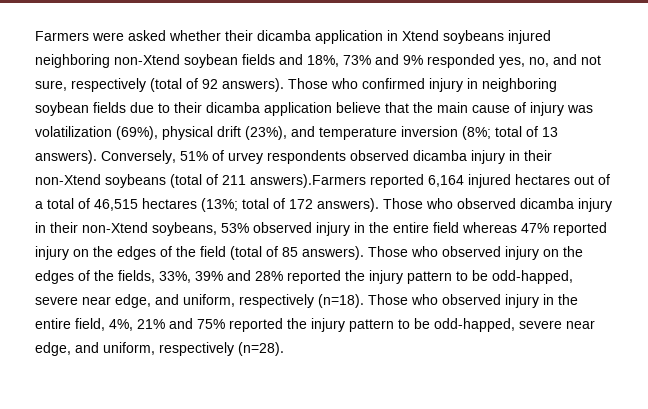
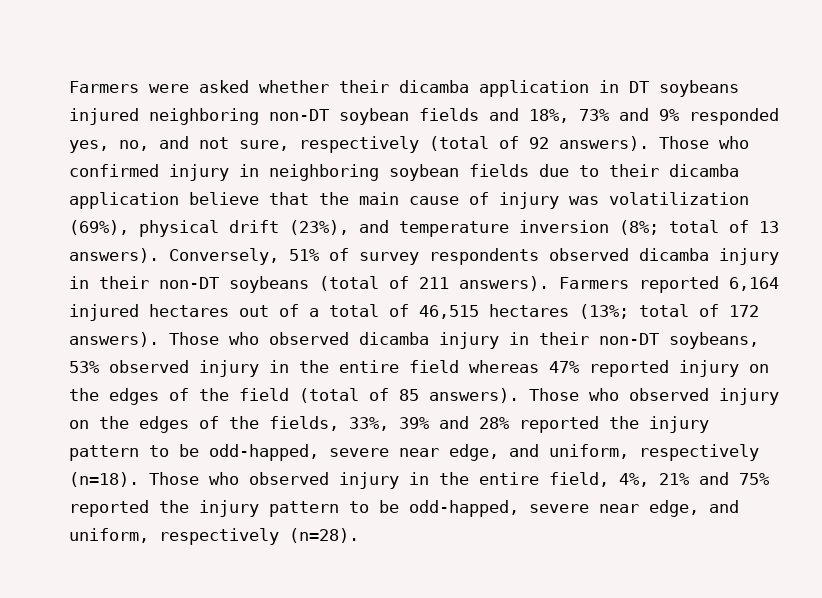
[402,30,439,41] Xtend -> [629,81,649,93] DT
[114,54,180,65] non-Xtend -> [269,109,329,121] non-DT
[228,152,263,164] urvey -> [359,252,419,265] survey
[35,174,101,185] non-Xtend -> [159,277,219,289] non-DT
[250,174,366,188] answers).Farmers -> [459,276,629,291] answers). Farmers
[82,222,148,233] non-Xtend -> [599,333,659,345] non-DT

